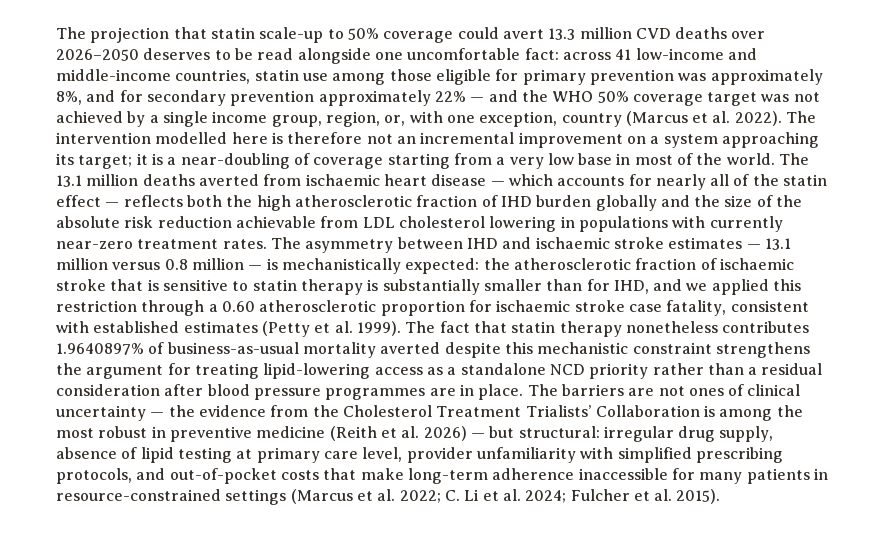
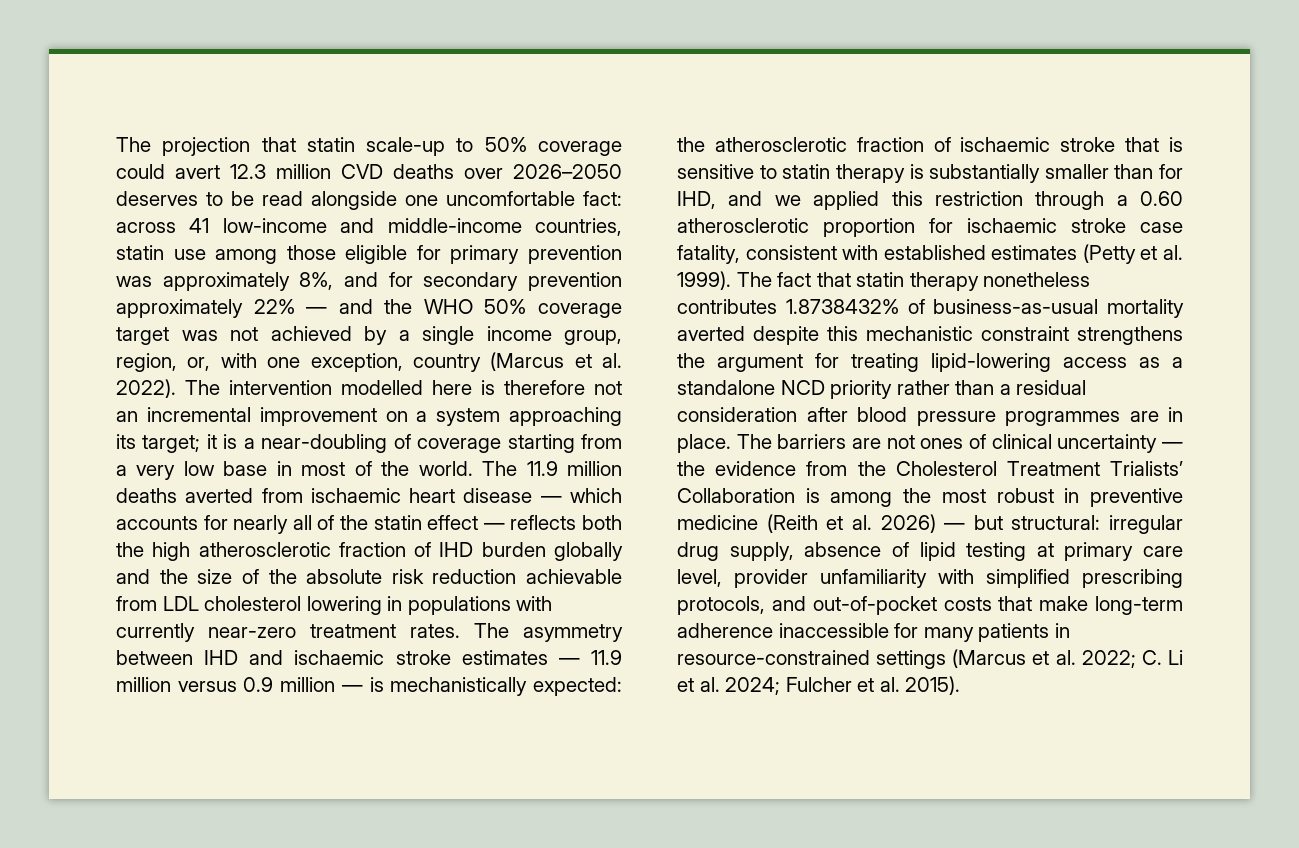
[548,28,576,40] 13.3 -> [230,164,266,179] 12.3
[56,175,82,187] 13.1 -> [526,461,558,476] 11.9
[764,238,791,250] 13.1 -> [591,650,623,665] 11.9
[164,259,188,270] 0.8 -> [243,677,274,692] 0.9
[56,343,144,355] 1.9640897% -> [785,299,899,314] 1.8738432%

